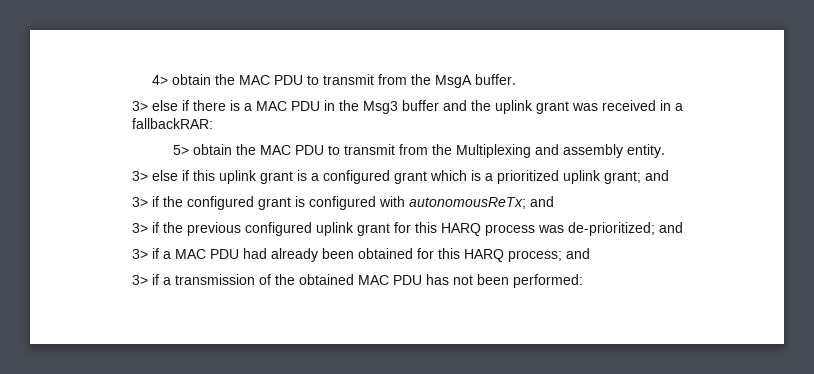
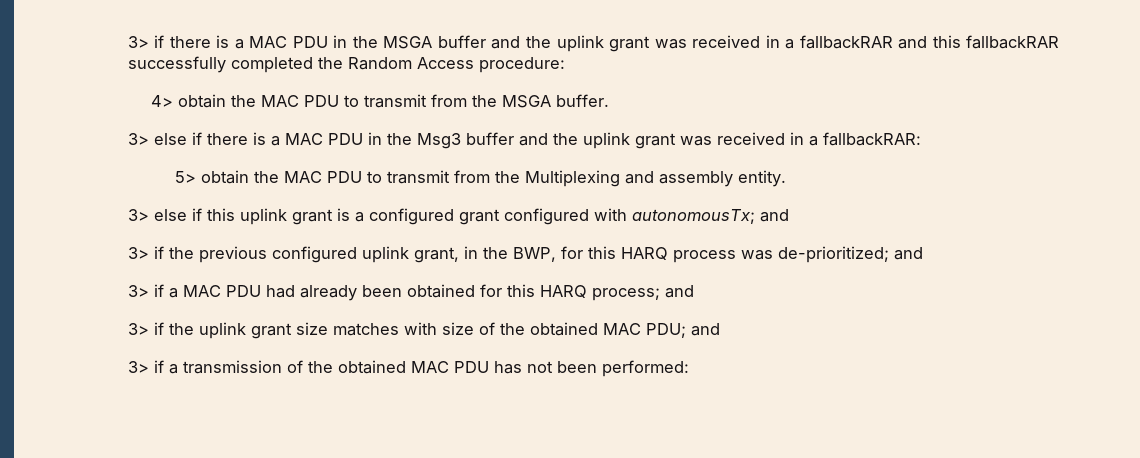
(152, 80) none -> [127,35,1059,52] [127,56,565,73] 3> if there is a MAC PDU in the MSGA buffer and the uplink grant was received in a fallbackRAR and this fallbackRAR successfully completed the Random Access procedure: //
[435,75,473,88] MsgA -> [502,95,552,108] MSGA
[429,170,669,184] [131,196,305,210] which is a prioritized uplink grant; and // 3> if the configured grant is -> (500, 217) none
[408,197,526,209] autonomousReTx; -> [631,209,755,224] autonomousTx;
[356,223,390,236] grant -> [413,246,556,263] grant, in the BWP,
(590, 253) none -> [127,322,720,339] // 3> if the uplink grant size matches with size of the obtained MAC PDU; and

